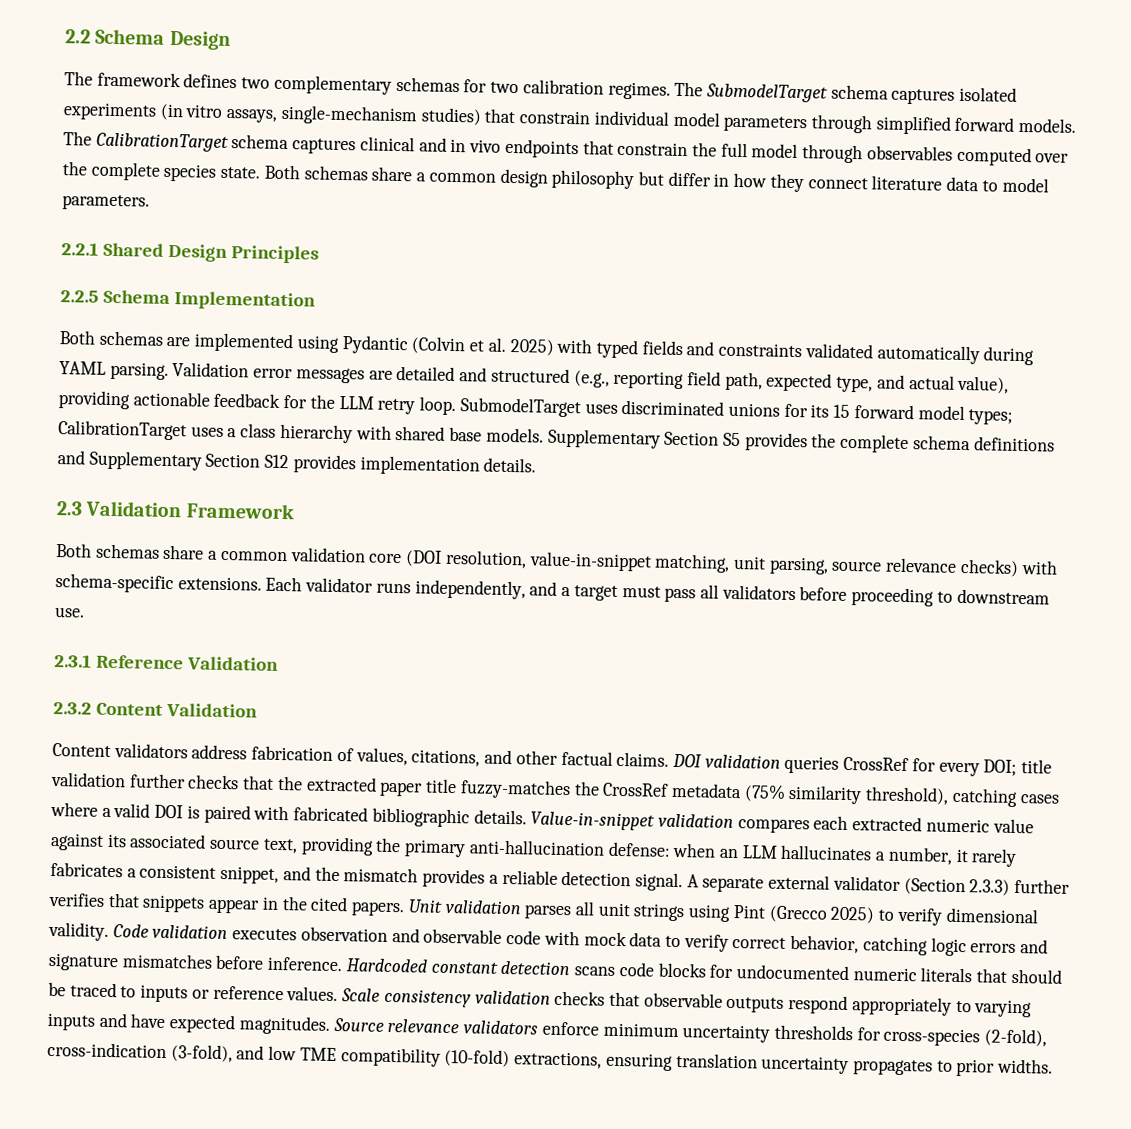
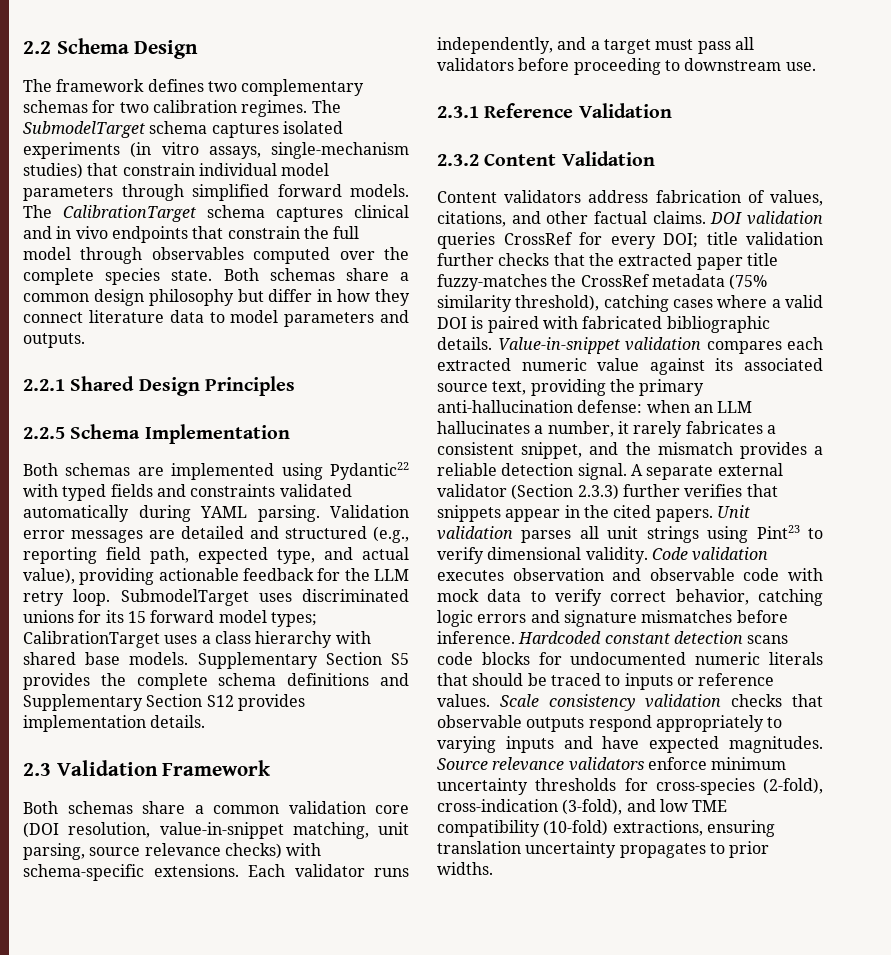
[62,194,150,211] parameters. -> [284,310,409,327] [23,333,85,348] parameters and outputs.
[341,335,554,356] Pydantic (Colvin et al. 2025) -> [330,462,410,480] Pydantic22
[732,905,876,924] Pint (Grecco 2025) -> [756,525,800,539] Pint23

